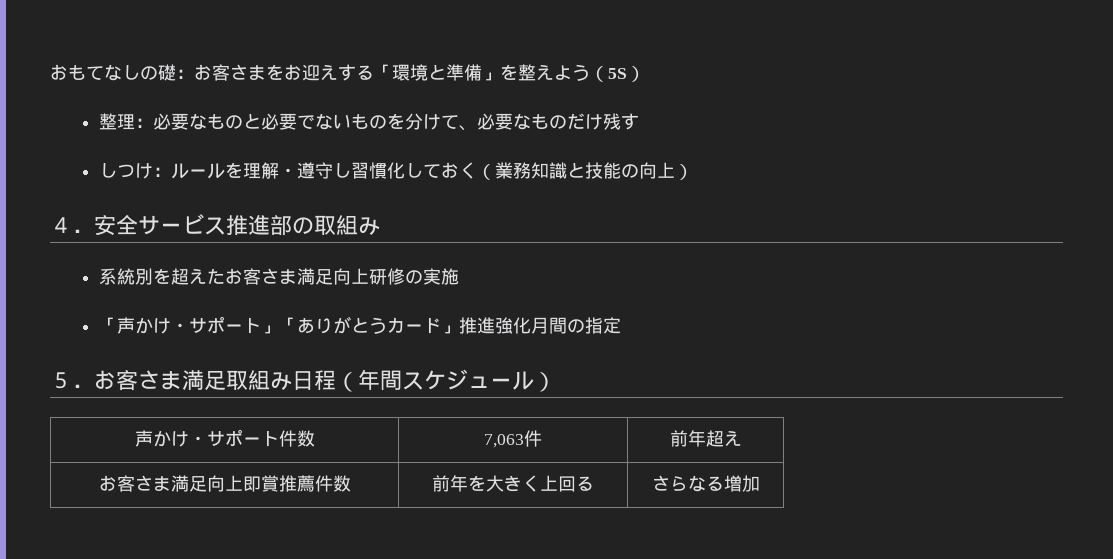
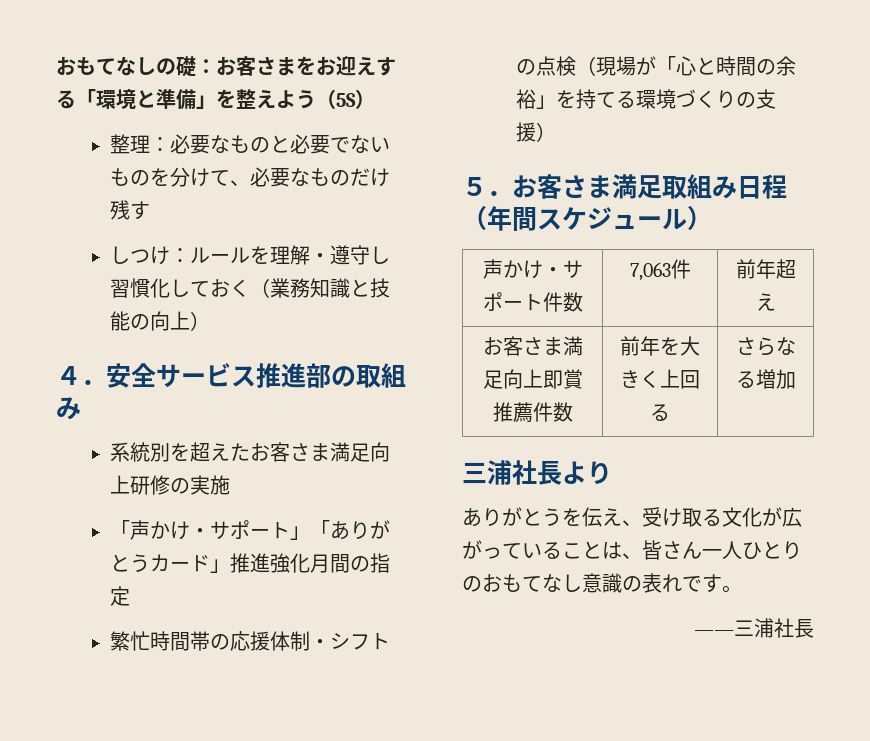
(621, 325) none -> [109,631,390,651] [515,56,796,76] [515,89,776,109] [515,122,556,142] // 繁忙時間帯の応援体制・シフトの点検（現場が「心と時間の余裕」を持てる環境づくりの支援）
(760, 483) none -> [462,460,612,485] [462,507,802,527] [462,540,802,560] [462,573,742,593] [694,618,814,638] // 三浦社長より // ありがとうを伝え、受け取る文化が広がっていることは、皆さん一人ひとりのおもてなし意識の表れです。 // ――三浦社長

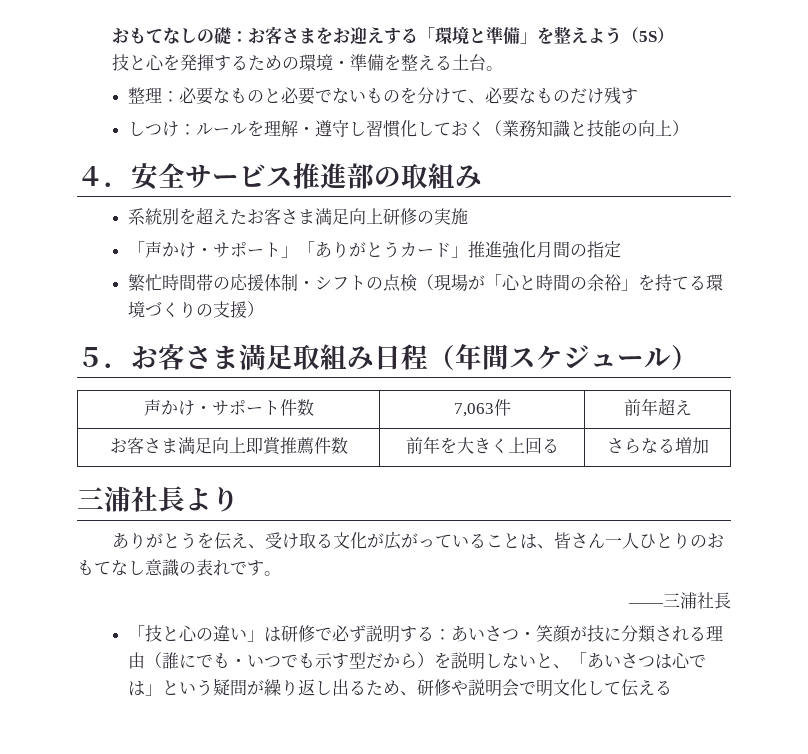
(375, 99) none -> [112,54,504,71] // 技と心を発揮するための環境・準備を整える土台。
(814, 628) none -> [128,625,724,643] [128,652,707,670] [128,678,673,697] // 「技と心の違い」は研修で必ず説明する：あいさつ・笑顔が技に分類される理由（誰にでも・いつでも示す型だから）を説明しないと、「あいさつは心では」という疑問が繰り返し出るため、研修や説明会で明文化して伝える

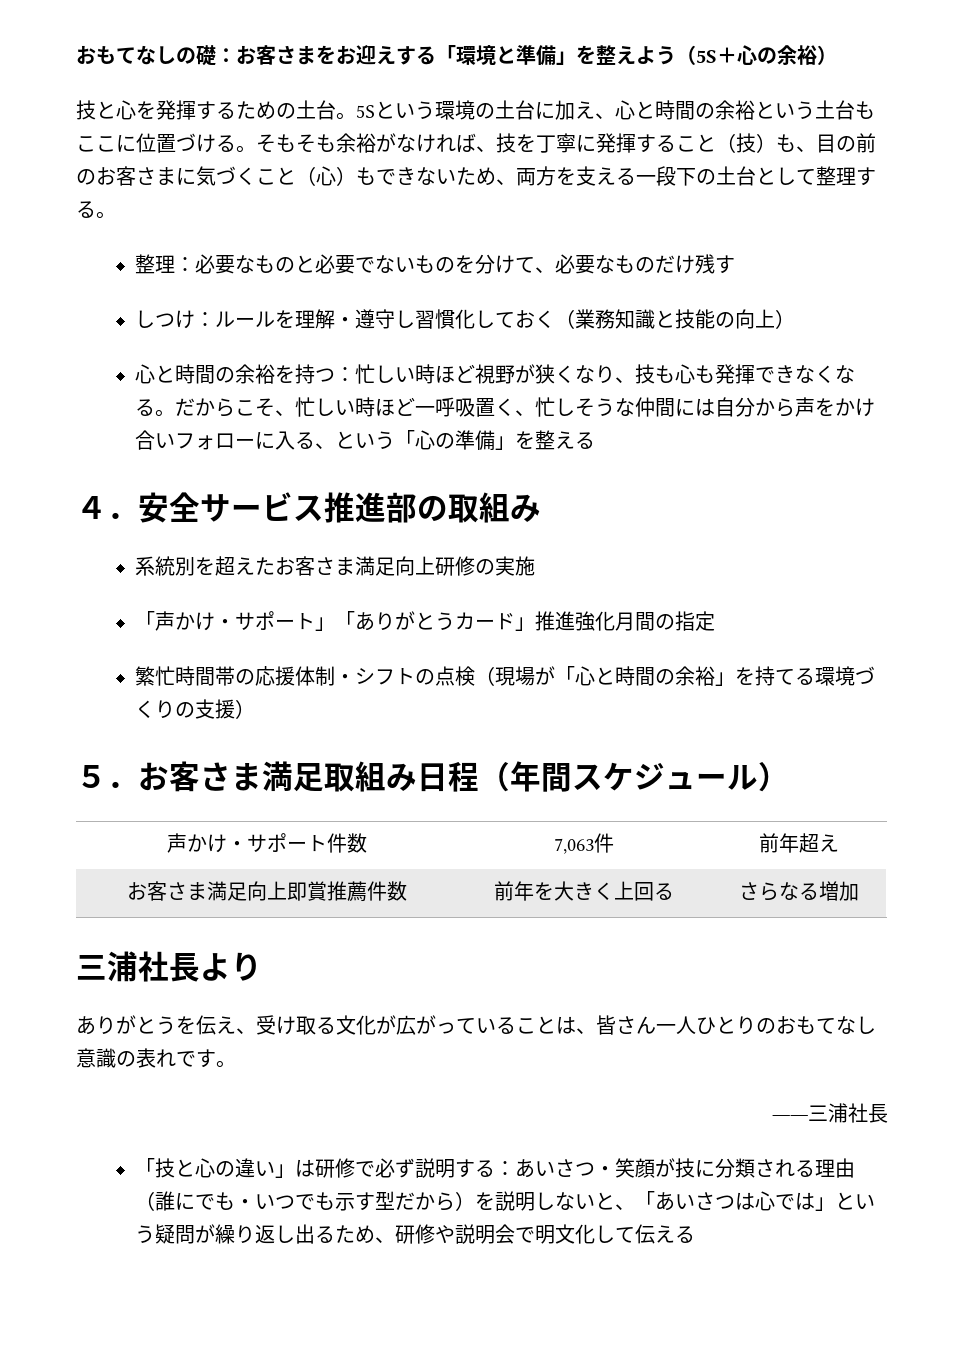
(658, 36) none -> [717,45,817,65] ＋心の余裕
[299,54,487,71] 環境・準備を整える土台 -> [296,100,875,120] [76,133,876,153] [76,166,876,186] [76,201,96,218] 土台。5Sという環境の土台に加え、心と時間の余裕という土台もここに位置づける。そもそも余裕がなければ、技を丁寧に発揮すること（技）も、目の前のお客さまに気づくこと（心）もできないため、両方を支える一段下の土台として整理する
(690, 128) none -> [134,364,855,384] [134,397,875,417] [134,430,595,451] // 心と時間の余裕を持つ：忙しい時ほど視野が狭くなり、技も心も発揮できなくなる。だからこそ、忙しい時ほど一呼吸置く、忙しそうな仲間には自分から声をかけ合いフォローに入る、という「心の準備」を整える

